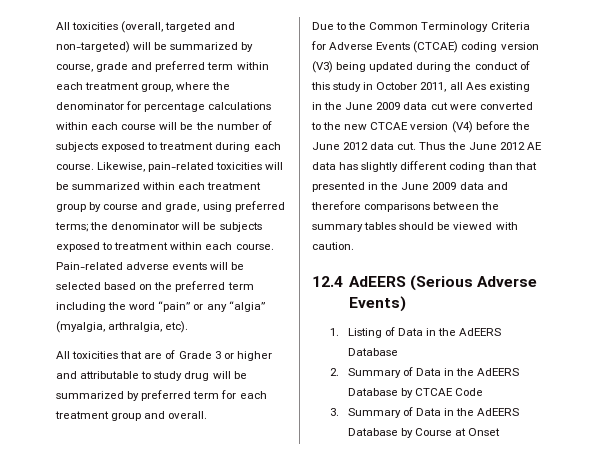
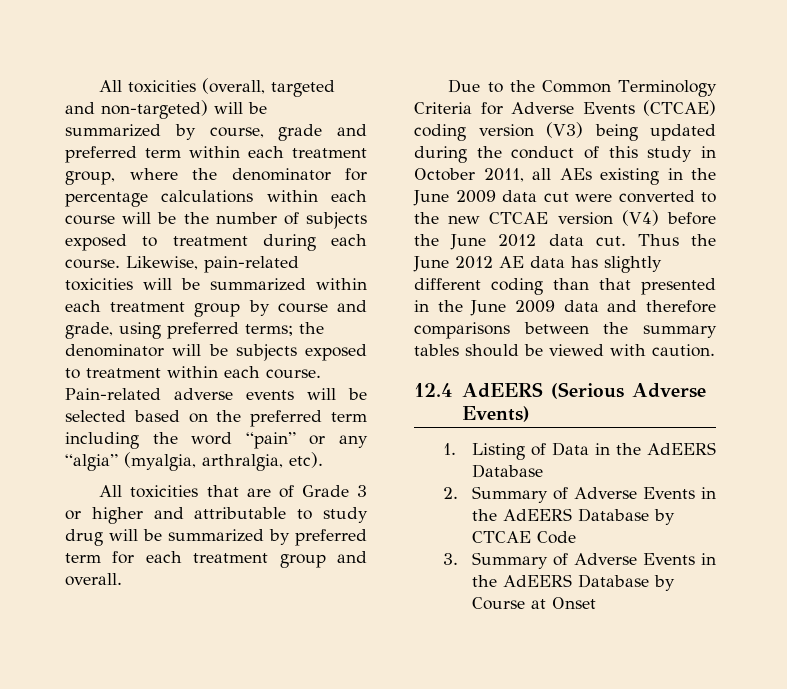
[465,82,486,90] Aes -> [559,168,592,180] AEs
[415,368,441,376] Data -> [573,487,695,499] Adverse Events
[415,408,441,416] Data -> [573,553,695,565] Adverse Events

